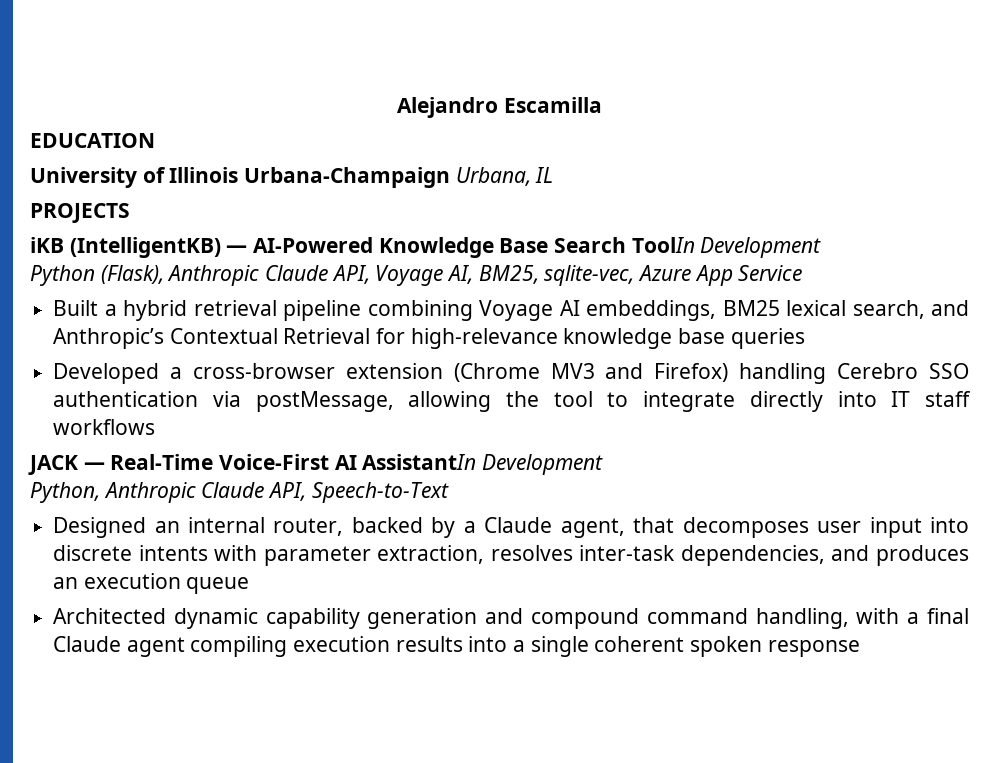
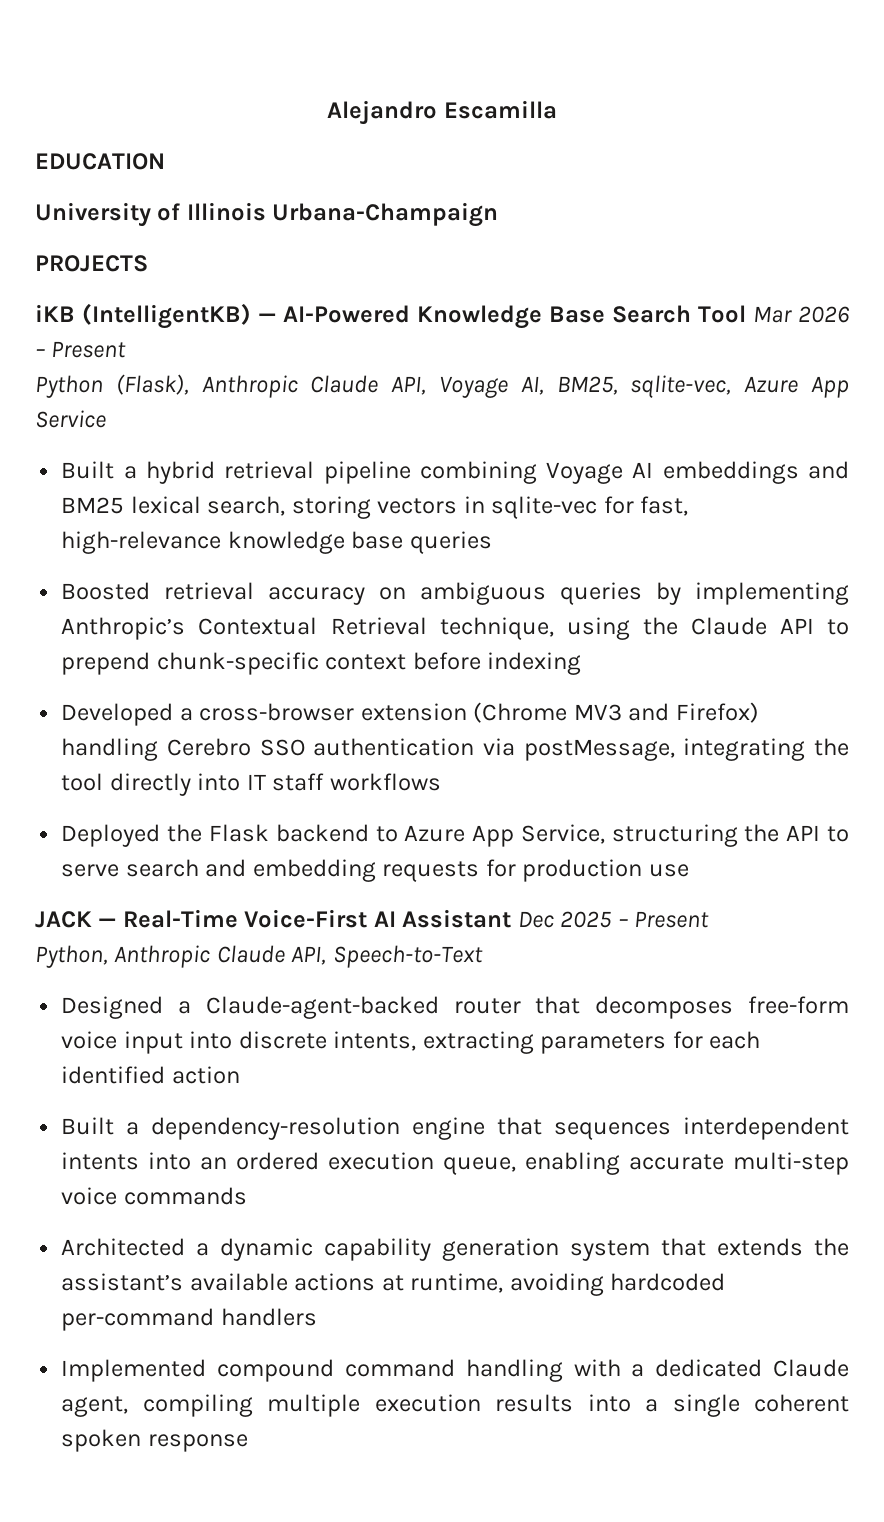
[455,167,554,186] Urbana, IL -> (499, 214) none
[631,237,822,258] ToolIn Development -> [698,305,850,323] [35,341,127,358] Tool Mar 2026 – Present
[586,300,717,321] embeddings, -> [662,461,849,484] embeddings and
[931,300,970,316] [53,328,805,349] and Anthropic’s Contextual Retrieval for high-relevance knowledge base queries -> [291,496,689,519] [61,531,492,554] [61,582,850,605] [61,617,850,640] [61,652,582,675] storing vectors in sqlite-vec for fast, high-relevance knowledge base queries // Boosted retrieval accuracy on ambiguous queries by implementing Anthropic’s Contextual Retrieval technique, using the Claude API to prepend chunk-specific context before indexing
[408,391,492,412] allowing -> [683,738,806,761] integrating
[607,391,736,412] to integrate -> (104, 782) none
(156, 427) none -> [61,824,849,847] [61,859,689,882] // Deployed the Flask backend to Azure App Service, structuring the API to serve search and embedding requests for production use
[362,454,604,475] AssistantIn Development -> [402,909,710,928] Assistant Dec 2025 – Present
[154,517,969,538] [53,545,970,566] [53,573,250,594] an internal router, backed by a Claude agent, that decomposes user input into discrete intents with parameter extraction, resolves inter-task dependencies, and produces an execution queue -> [178,996,849,1019] [61,1031,761,1054] [61,1066,240,1084] [61,1117,849,1140] [61,1152,849,1175] [61,1187,247,1205] a Claude-agent-backed router that decomposes free-form voice input into discrete intents, extracting parameters for each identified action // Built a dependency-resolution engine that sequences interdependent intents into an ordered execution queue, enabling accurate multi-step voice commands
(167, 616) none -> [196,1243,210,1256] a
[485,608,524,624] and -> [570,1238,850,1261] [61,1273,726,1296] [61,1308,317,1331] [61,1359,207,1382] system that extends the assistant’s available actions at runtime, avoiding hardcoded per-command handlers // Implemented
[755,608,849,629] handling, -> [465,1359,563,1382] handling
[926,608,969,624] [53,636,288,657] final Claude agent compiling -> [655,1359,849,1377] [61,1394,361,1417] dedicated Claude agent, compiling multiple

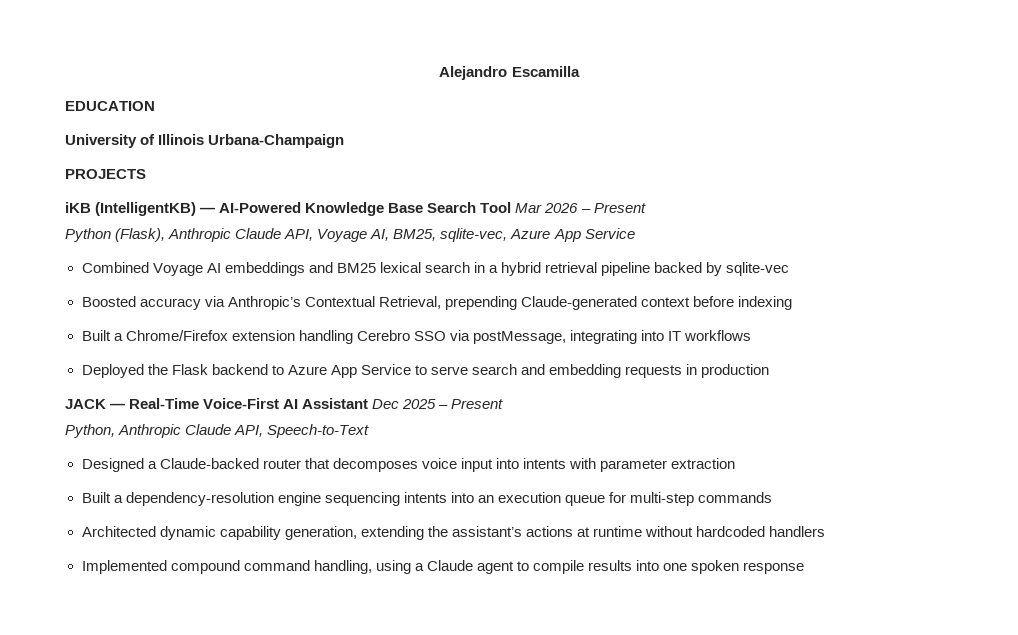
[61,461,537,484] Built a hybrid retrieval pipeline combining -> [81,262,149,273] Combined
[207,496,689,519] [61,531,492,554] [61,582,850,605] [61,617,850,640] [61,652,582,675] [61,702,759,726] search, storing vectors in sqlite-vec for fast, high-relevance knowledge base queries // Boosted retrieval accuracy on ambiguous queries by implementing Anthropic’s Contextual Retrieval technique, using the Claude API to prepend chunk-specific context before indexing // Developed a cross-browser extension (Chrome MV3 and Firefox) -> [424,262,790,276] [81,296,792,310] [81,330,295,341] search in a hybrid retrieval pipeline backed by sqlite-vec // Boosted accuracy via Anthropic’s Contextual Retrieval, prepending Claude-generated context before indexing // Built a Chrome/Firefox extension
[313,738,475,756] authentication -> (446, 336) none
[814,738,849,756] [61,773,191,796] the tool directly -> (637, 337) none
[272,773,325,791] staff -> (682, 336) none
[520,824,821,847] Service, structuring the API -> [360,364,411,375] Service
[485,859,516,877] for -> [686,364,698,375] in
[648,864,689,877] use -> (770, 371) none
[205,996,439,1019] Claude-agent-backed -> [159,458,259,469] Claude-backed
[748,996,849,1014] free-form -> (418, 465) none
[238,1031,761,1054] [61,1066,240,1084] [61,1117,849,1140] [61,1152,849,1175] [61,1187,118,1205] discrete intents, extracting parameters for each identified action // Built a dependency-resolution engine that sequences interdependent intents into an ordered execution queue, enabling accurate multi-step voice -> [522,458,736,472] [81,492,695,506] intents with parameter extraction // Built a dependency-resolution engine sequencing intents into an execution queue for multi-step
[196,1243,210,1256] a -> (156, 531) none
[442,1238,804,1261] generation system that extends -> [284,526,424,540] generation, extending
[189,1273,288,1291] available -> (522, 531) none
[410,1273,726,1296] [61,1308,215,1331] runtime, avoiding hardcoded per-command -> [592,526,766,537] runtime without hardcoded
[465,1359,849,1382] [61,1394,850,1417] handling with a dedicated Claude agent, compiling multiple execution results into a single coherent -> [313,560,688,574] handling, using a Claude agent to compile results into one

